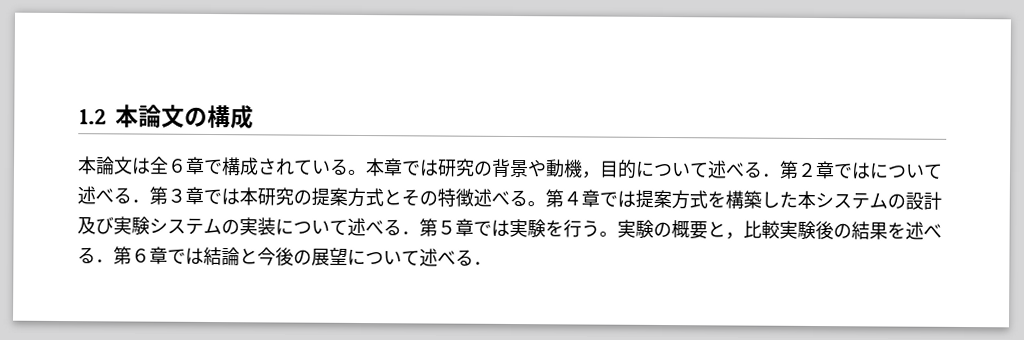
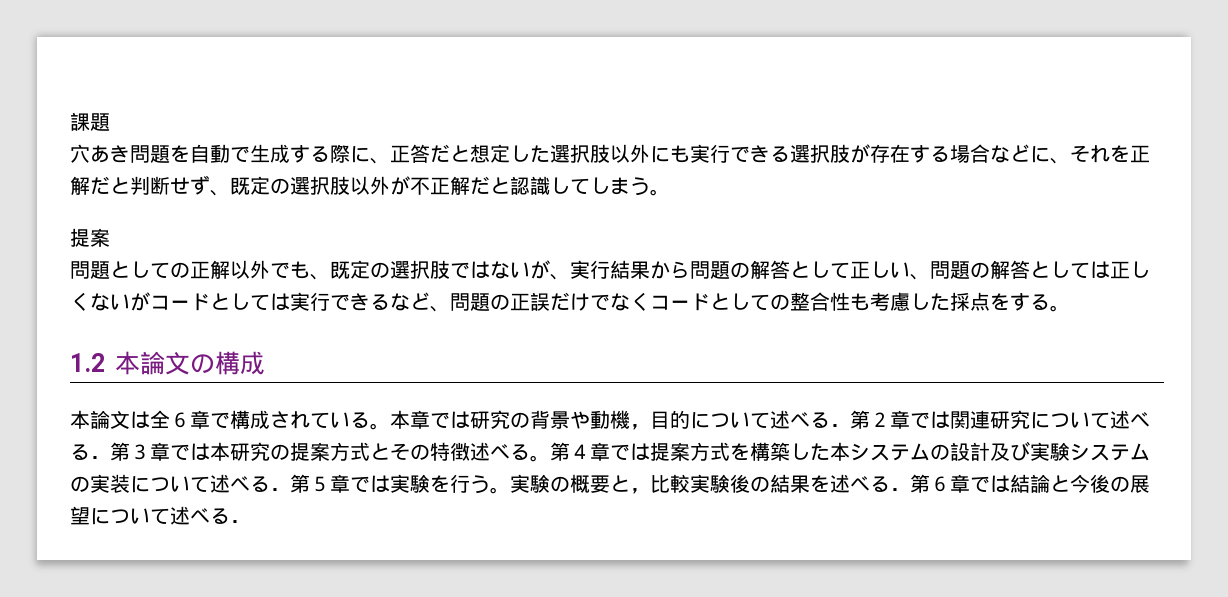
(78, 116) none -> [70,112,110,131] [70,144,1150,164] [70,175,670,196] [70,228,110,247] [70,260,1150,280] [70,292,1070,312] 課題 // 穴あき問題を自動で生成する際に、正答だと想定した選択肢以外にも実行できる選択肢が存在する場合などに、それを正解だと判断せず、既定の選択肢以外が不正解だと認識してしまう。 // 提案 // 問題としての正解以外でも、既定の選択肢ではないが、実行結果から問題の解答として正しい、問題の解答としては正しくないがコードとしては実行できるなど、問題の正誤だけでなくコードとしての整合性も考慮した採点をする。 //
(871, 171) none -> [950,410,1030,429] 関連研究

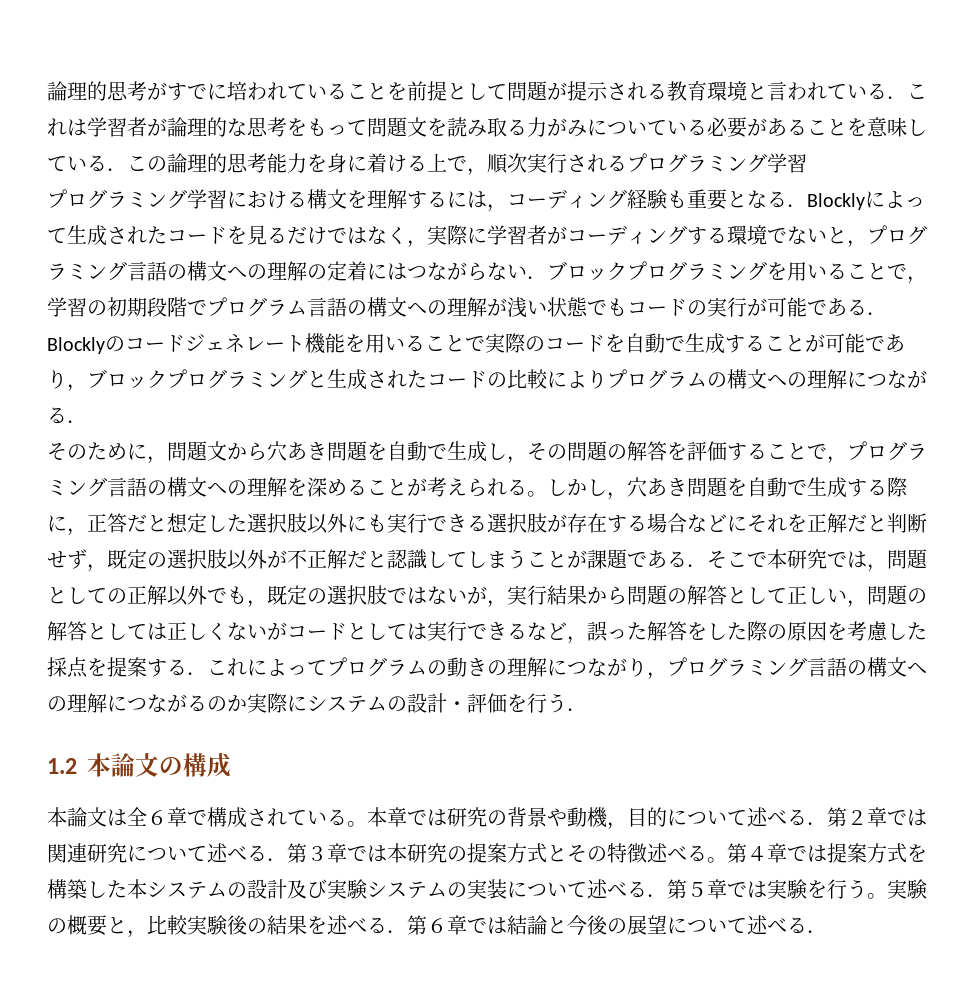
[70,112,110,131] 課題 // -> [47,81,927,101] [47,117,927,138] [47,153,807,176] [47,189,925,212] [47,225,927,248] [47,261,927,284] [47,297,887,318] [47,333,905,354] [47,369,927,392] [47,407,87,424] [47,441,927,464] [47,477,627,500] 論理的思考がすでに培われていることを前提として問題が提示される教育環境と言われている．これは学習者が論理的な思考をもって問題文を読み取る力がみについている必要があることを意味している．この論理的思考能力を身に着ける上で，順次実行されるプログラミング学習 // プログラミング学習における構文を理解するには，コーディング経験も重要となる．Blocklyによって生成されたコードを見るだけではなく，実際に学習者がコーディングする環境でないと，プログラミング言語の構文への理解の定着にはつながらない．ブロックプログラミングを用いることで，学習の初期段階でプログラム言語の構文への理解が浅い状態でもコードの実行が可能である．Blocklyのコードジェネレート機能を用いることで実際のコードを自動で生成することが可能であり，ブロックプログラミングと生成されたコードの比較によりプログラムの構文への理解につながる． // そのために，問題文から穴あき問題を自動で生成し，その問題の解答を評価することで，プログラミング言語の構文への理解を深めることが考えられる。しかし，
[370,158,390,164] 、 -> [67,528,87,536] ，
[1050,158,1070,164] 、 -> (747, 523) none
[210,190,230,196] 、 -> [87,564,107,572] ，
[650,189,670,196] [70,228,110,247] 。 // 提案 // -> [527,549,887,572] ことが課題である．そこで本研究では，
[310,274,330,280] 、 -> [247,600,267,608] ，
[550,274,570,280] 、 -> [487,600,507,608] ，
[910,274,930,280] 、 -> [847,600,867,608] ，
[430,292,1070,312] 、問題の正誤だけでなくコードとしての整合性も考慮した採点をする。 -> [567,621,927,644] [47,657,927,680] [47,693,587,713] ，誤った解答をした際の原因を考慮した採点を提案する．これによってプログラムの動きの理解につながり，プログラミング言語の構文への理解につながるのか実際にシステムの設計・評価を行う．

